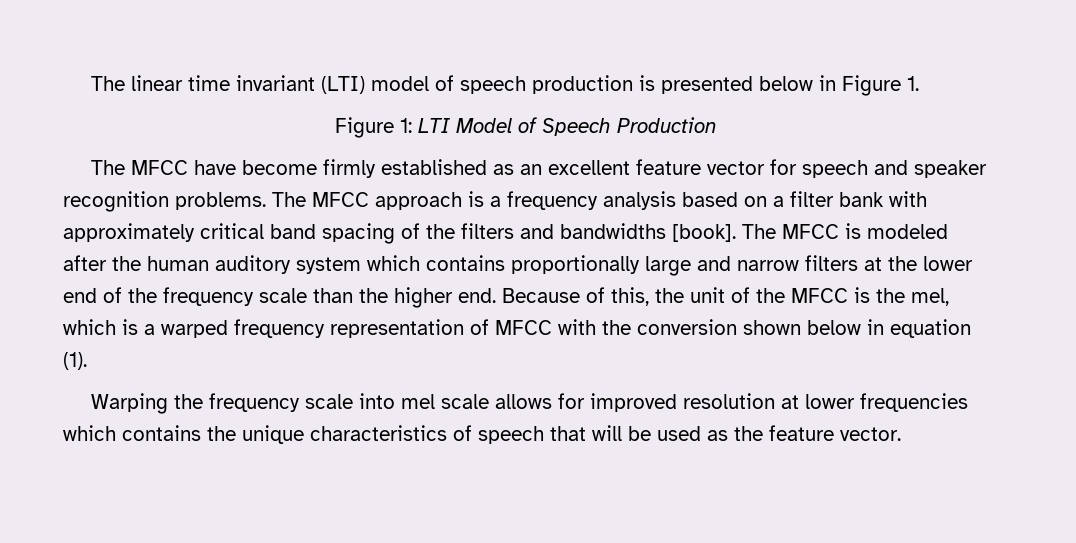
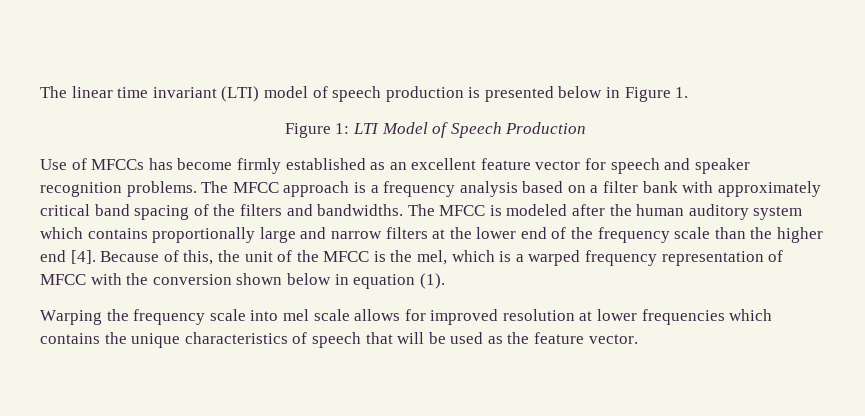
[90,160,236,175] The MFCC have -> [40,158,173,170] Use of MFCCs has
[560,223,736,242] bandwidths [book]. -> [317,204,404,216] bandwidths.
[458,288,496,303] end. -> [40,250,96,264] end [4].

